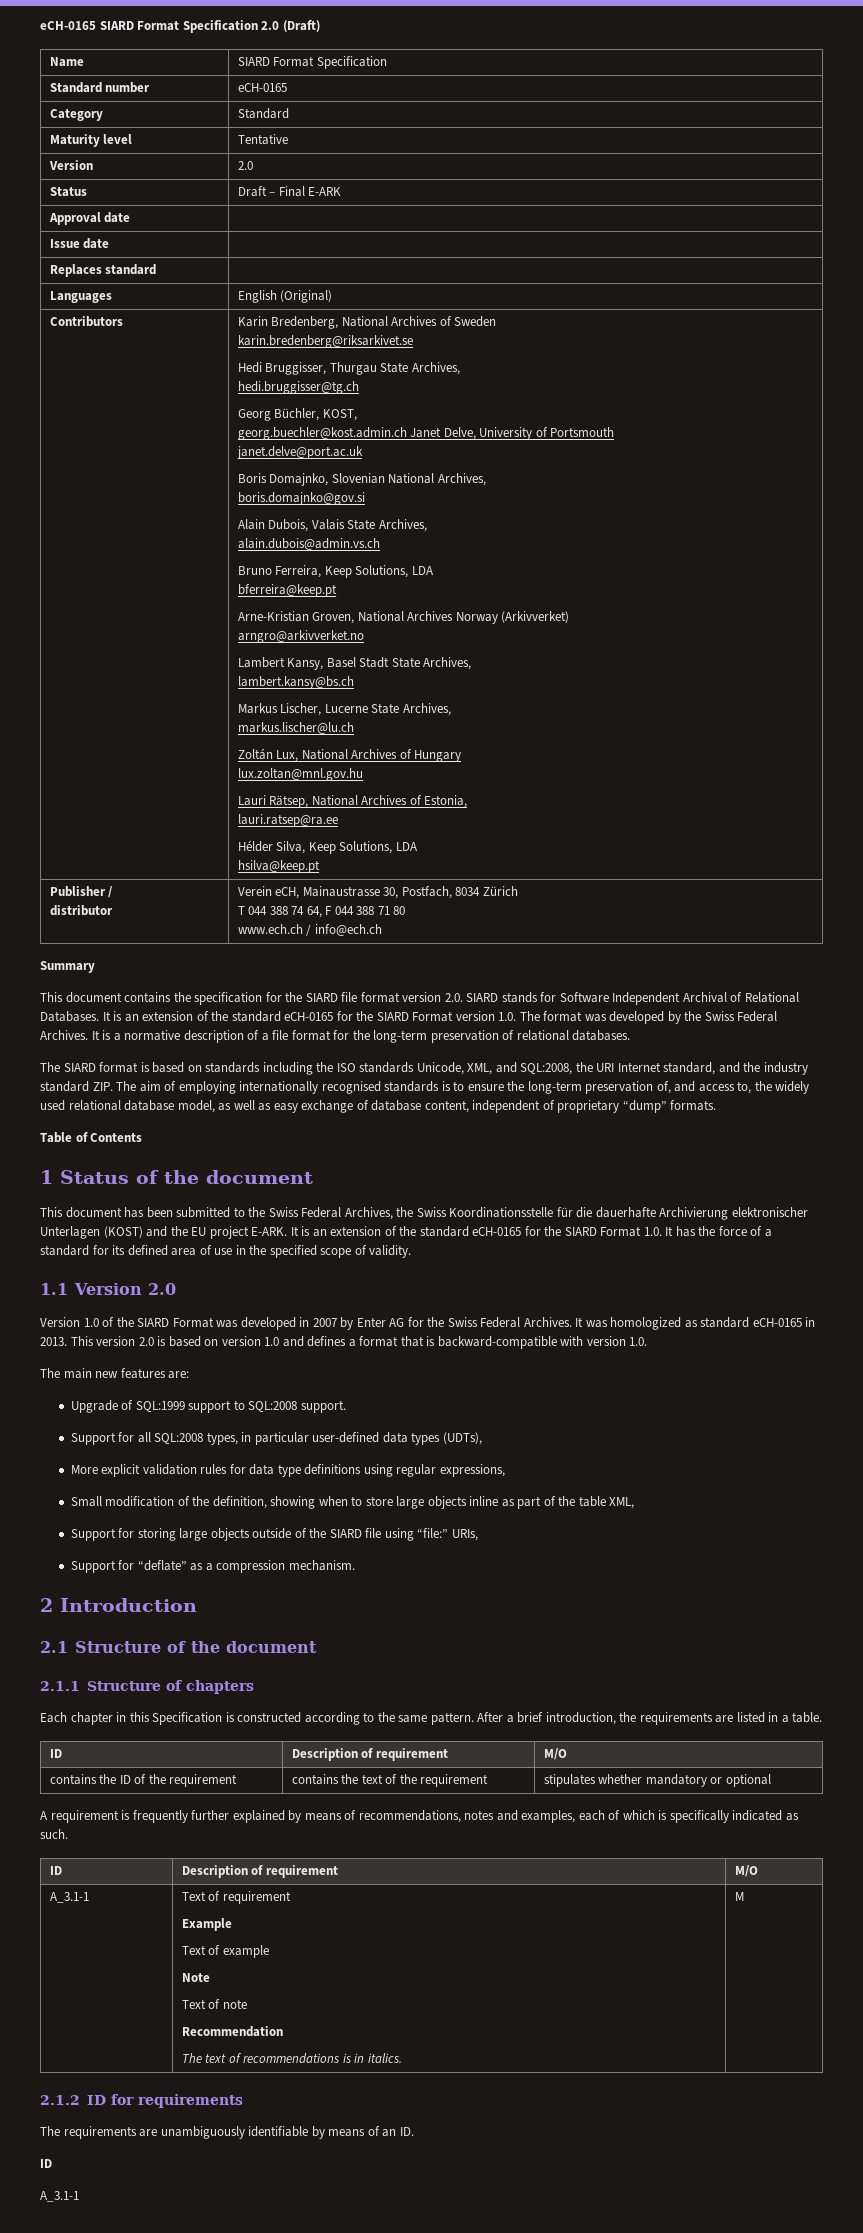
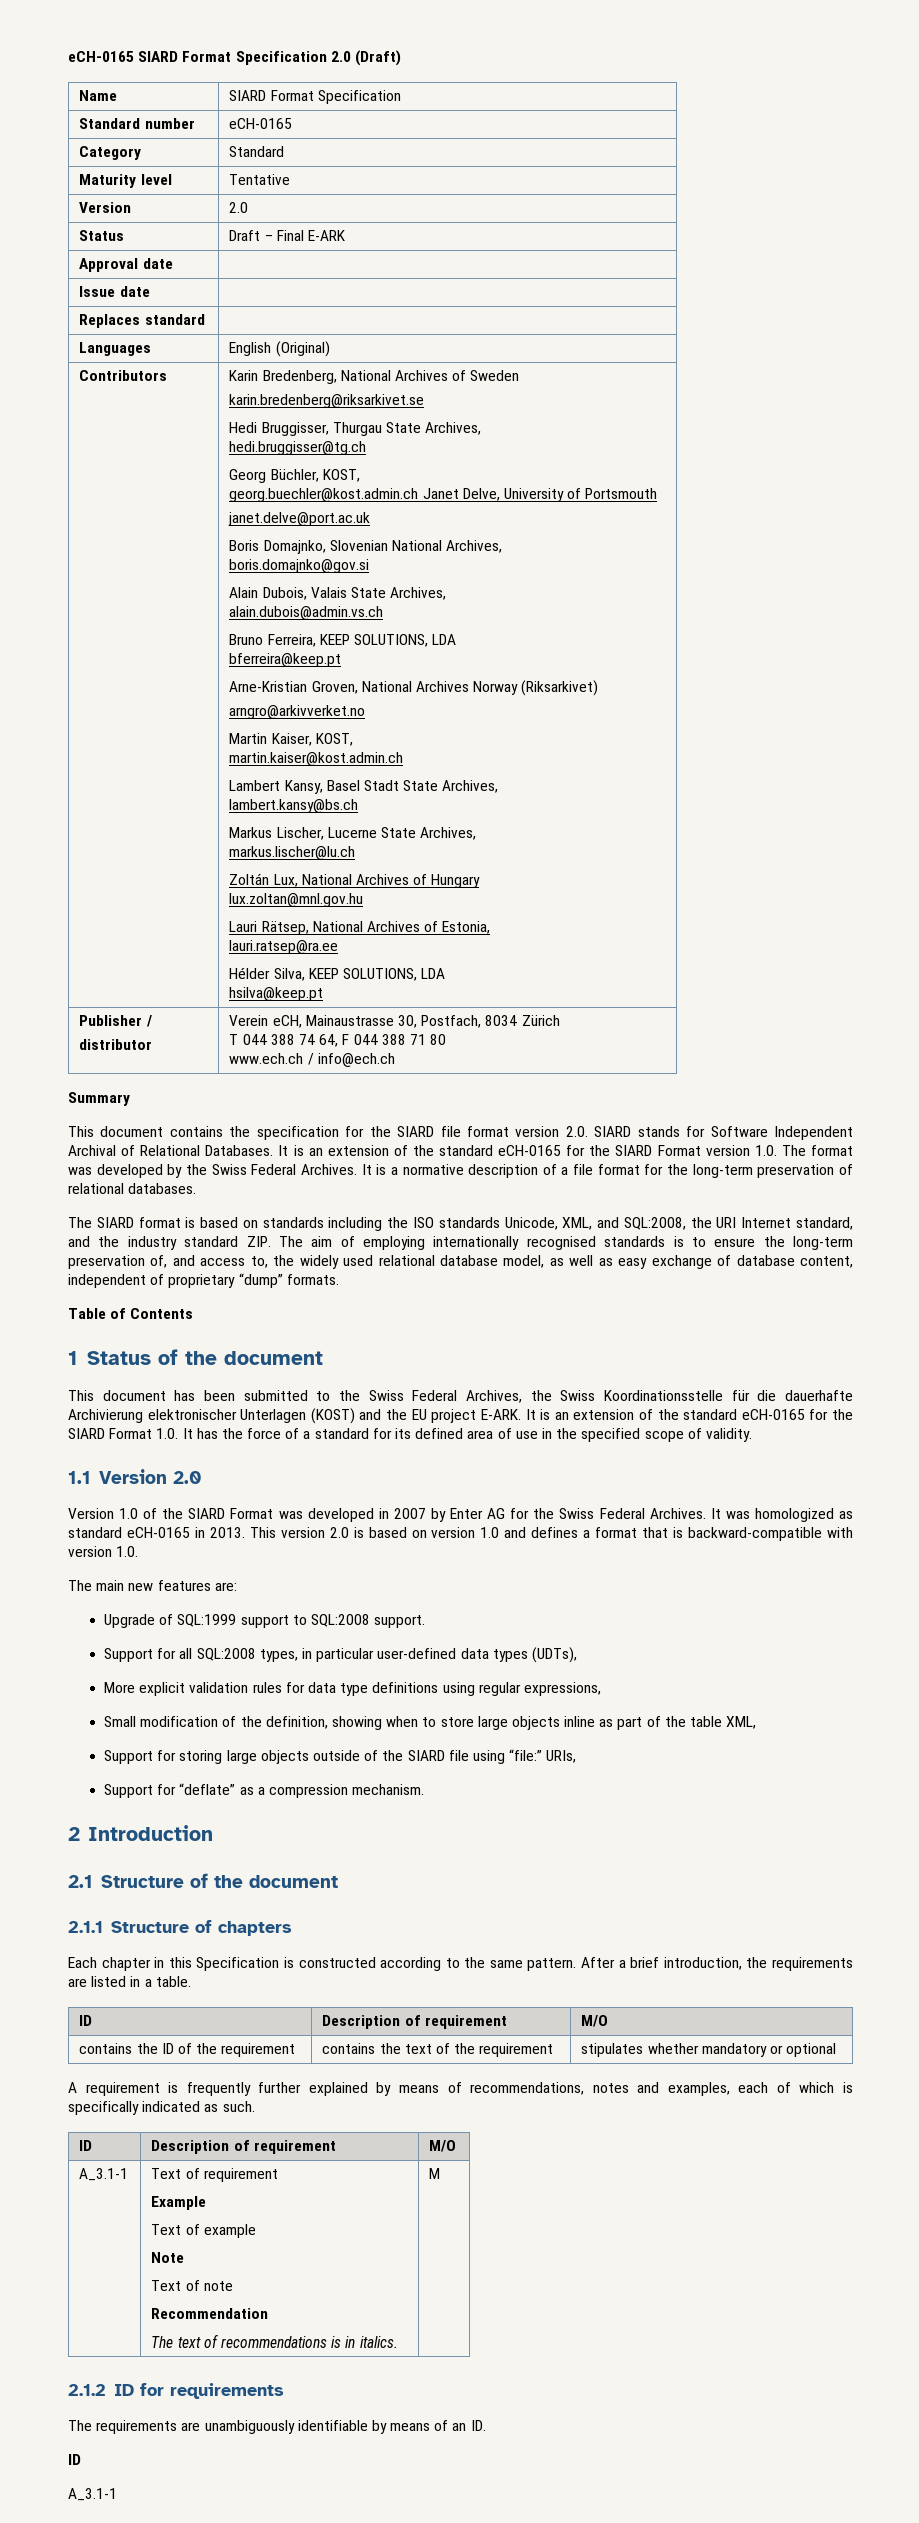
[324,565,409,578] Keep Solutions, -> [319,634,429,647] KEEP SOLUTIONS,
[501,611,570,623] (Arkivverket) -> [521,680,599,696] (Riksarkivet)
(364, 636) none -> [229,733,353,746] [229,752,404,766] // Martin Kaiser, KOST, // martin.kaiser@kost.admin.ch
[308,841,393,854] Keep Solutions, -> [308,968,418,981] KEEP SOLUTIONS,

